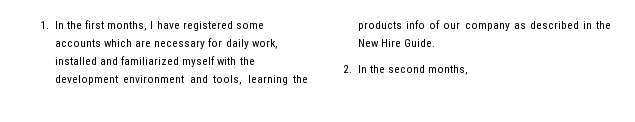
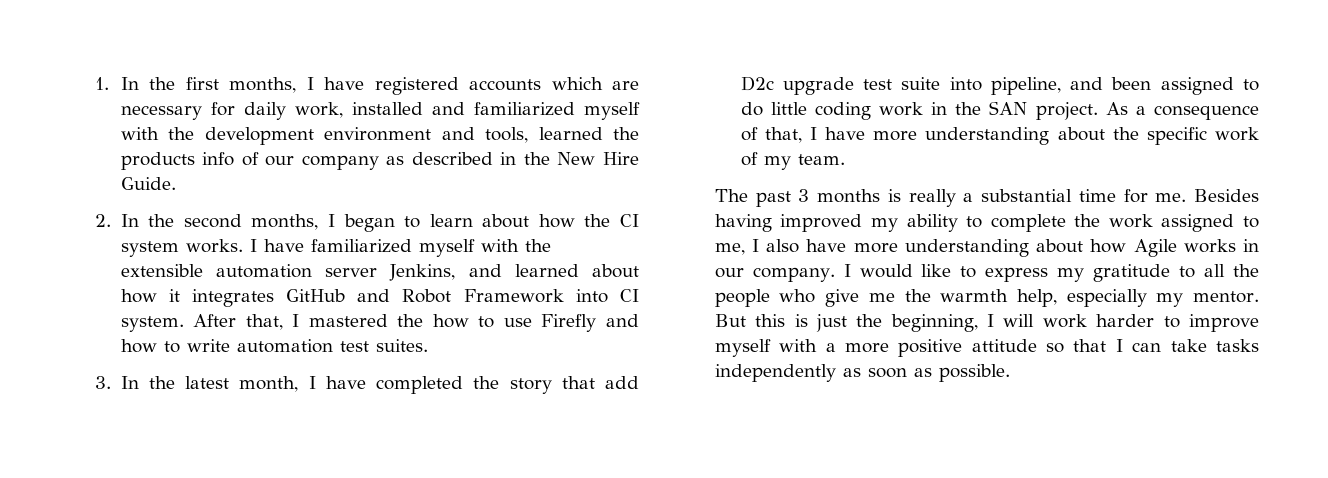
[235,23,264,29] some -> (459, 86) none
[247,75,288,85] learning -> [538,127,603,140] learned
(469, 70) none -> [327,214,639,232] [120,239,551,257] [120,264,639,281] [120,289,640,307] [120,314,639,332] [120,339,428,353] [94,376,639,394] [740,76,1259,95] [740,101,1259,120] [740,127,1259,145] [740,152,845,170] [714,189,1259,207] [714,214,1259,232] [714,239,1259,257] [714,264,1259,282] [714,289,1260,307] [714,314,1259,332] [714,339,1259,357] [714,364,1010,382] I began to learn about how the CI system works. I have familiarized myself with the extensible automation server Jenkins, and learned about how it integrates GitHub and Robot Framework into CI system. After that, I mastered the how to use Firefly and how to write automation test suites. // 3. In the latest month, I have completed the story that add D2c upgrade test suite into pipeline, and been assigned to do little coding work in the SAN project. As a consequence of that, I have more understanding about the specific work of my team. // The past 3 months is really a substantial time for me. Besides having improved my ability to complete the work assigned to me, I also have more understanding about how Agile works in our company. I would like to express my gratitude to all the people who give me the warmth help, especially my mentor. But this is just the beginning, I will work harder to improve myself with a more positive attitude so that I can take tasks independently as soon as possible.

